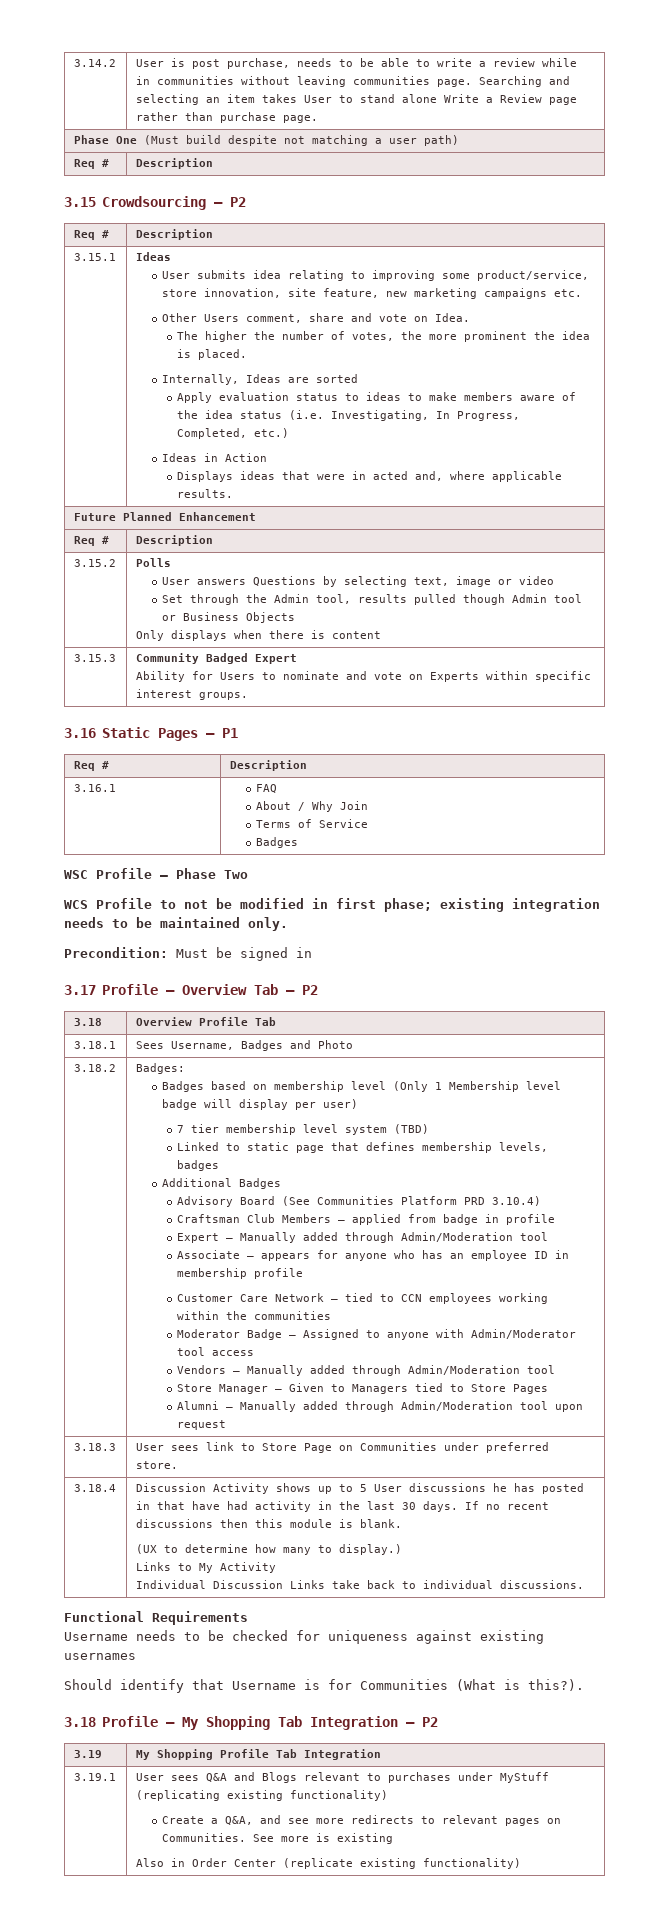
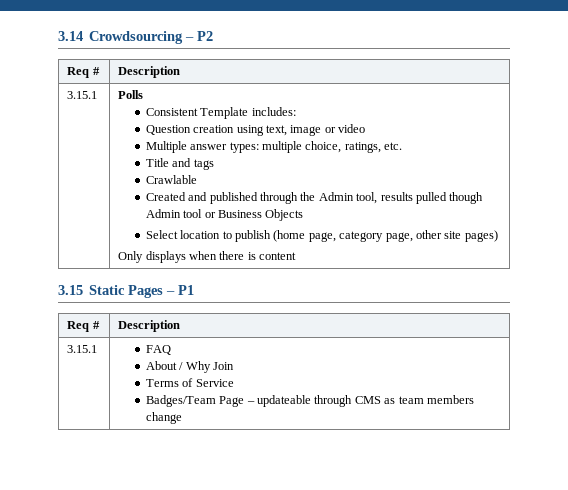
[73,59,116,67] [135,58,577,69] [135,76,570,87] [135,94,577,105] [135,112,318,123] [73,135,459,146] [73,159,109,169] [135,158,213,169] [64,197,96,207] 3.14.2 | User is post purchase, needs to be able to write a review while in communities without leaving communities page. Searching and selecting an item takes User to stand alone Write a Review page rather than purchase page. // Phase One (Must build despite not matching a user path) // Req # | Description // 3.15 -> [58,31,83,41] 3.14
[135,252,171,261] [162,270,590,281] [162,288,583,299] [162,313,471,323] [176,331,590,342] [176,349,247,360] [162,374,359,385] [176,392,576,403] [176,410,520,421] [176,428,289,439] [162,453,268,462] [176,471,562,482] [176,489,233,498] [73,512,256,521] [73,536,109,546] [135,535,213,546] [73,559,116,567] [135,558,171,567] [162,576,555,587] [162,595,184,603] Ideas // User submits idea relating to improving some product/service, store innovation, site feature, new marketing campaigns etc. // Other Users comment, share and vote on Idea. // The higher the number of votes, the more prominent the idea is placed. // Internally, Ideas are sorted // Apply evaluation status to ideas to make members aware of the idea status (i.e. Investigating, In Progress, Completed, etc.) // Ideas in Action // Displays ideas that were in acted and, where applicable results. // Future Planned Enhancement // Req # | Description // 3.15.2 | Polls // User answers Questions by selecting text, image or video // Set -> [118,90,144,99] [145,107,296,119] [145,124,366,136] [145,141,403,153] [145,158,214,170] [145,175,197,184] [145,192,258,204] Polls // Consistent Template includes: // Question creation using text, image or video // Multiple answer types: multiple choice, ratings, etc. // Title and tags // Crawlable // Created and published
(296, 617) none -> [145,230,498,242] // Select location to publish (home page, category page, other site pages)
[73,654,116,662] [135,653,297,664] [135,671,591,682] [135,689,248,700] [64,728,96,738] // 3.15.3 | Community Badged Expert // Ability for Users to nominate and vote on Experts within specific interest groups. // 3.16 -> [58,285,83,295] // 3.15
[73,784,116,792] 3.16.1 -> [67,345,98,353] 3.15.1
[256,837,299,848] [64,868,248,879] [64,898,600,912] [64,917,288,931] [64,947,312,961] [64,984,319,995] [73,1018,102,1026] [135,1017,276,1026] [73,1041,116,1049] [135,1040,353,1051] [73,1064,116,1072] [135,1063,185,1074] [162,1081,562,1092] [162,1099,359,1110] [176,1124,429,1135] [176,1142,548,1153] [176,1160,219,1171] [162,1178,282,1189] [176,1196,541,1207] [176,1214,555,1225] [176,1232,548,1243] [176,1250,569,1261] [176,1268,303,1279] [176,1293,548,1304] [176,1311,331,1320] [176,1329,576,1340] [176,1347,254,1356] [176,1365,555,1376] [176,1383,548,1394] [176,1401,583,1412] [176,1420,226,1430] [73,1443,116,1451] [135,1442,549,1453] [135,1461,178,1469] [73,1484,116,1492] [135,1483,584,1494] [135,1501,549,1512] [135,1519,402,1528] [135,1544,402,1555] [135,1562,276,1573] [135,1580,584,1589] [64,1611,248,1625] [64,1630,544,1644] [64,1653,136,1660] [64,1679,584,1693] [64,1716,439,1730] [73,1750,102,1758] [135,1749,381,1760] [73,1773,116,1781] [135,1772,549,1783] [135,1790,388,1801] [162,1815,562,1826] [162,1833,394,1844] [135,1858,521,1869] Badges // WSC Profile – Phase Two // WCS Profile to not be modified in first phase; existing integration needs to be maintained only. // Precondition: Must be signed in // 3.17 Profile – Overview Tab – P2 // 3.18 | Overview Profile Tab // 3.18.1 | Sees Username, Badges and Photo // 3.18.2 | Badges: // Badges based on membership level (Only 1 Membership level badge will display per user) // 7 tier membership level system (TBD) // Linked to static page that defines membership levels, badges // Additional Badges // Advisory Board (See Communities Platform PRD 3.10.4) // Craftsman Club Members – applied from badge in profile // Expert – Manually added through Admin/Moderation tool // Associate – appears for anyone who has an employee ID in membership profile // Customer Care Network – tied to CCN employees working within the communities // Moderator Badge – Assigned to anyone with Admin/Moderator tool access // Vendors – Manually added through Admin/Moderation tool // Store Manager – Given to Managers tied to Store Pages // Alumni – Manually added through Admin/Moderation tool upon request // 3.18.3 | User sees link to Store Page on Communities under preferred store. // 3.18.4 | Discussion Activity shows up to 5 User discussions he has posted in that have had activity in the last 30 days. If no recent discussions then this module is blank. // (UX to determine how many to display.) // Links to My Activity // Individual Discussion Links take back to individual discussions. // Functional Requirements // Username needs to be checked for uniqueness against existing usernames // Should identify that Username is for Communities (What is this?). // 3.18 Profile – My Shopping Tab Integration – P2 // 3.19 | My Shopping Profile Tab Integration // 3.19.1 | User sees Q&A and Blogs relevant to purchases under MyStuff (replicating existing functionality) // Create a Q&A, and see more redirects to relevant pages on Communities. See more is existing // Also in Order Center (replicate existing functionality) -> [145,395,474,407] [145,412,182,424] Badges/Team Page – updateable through CMS as team members change

